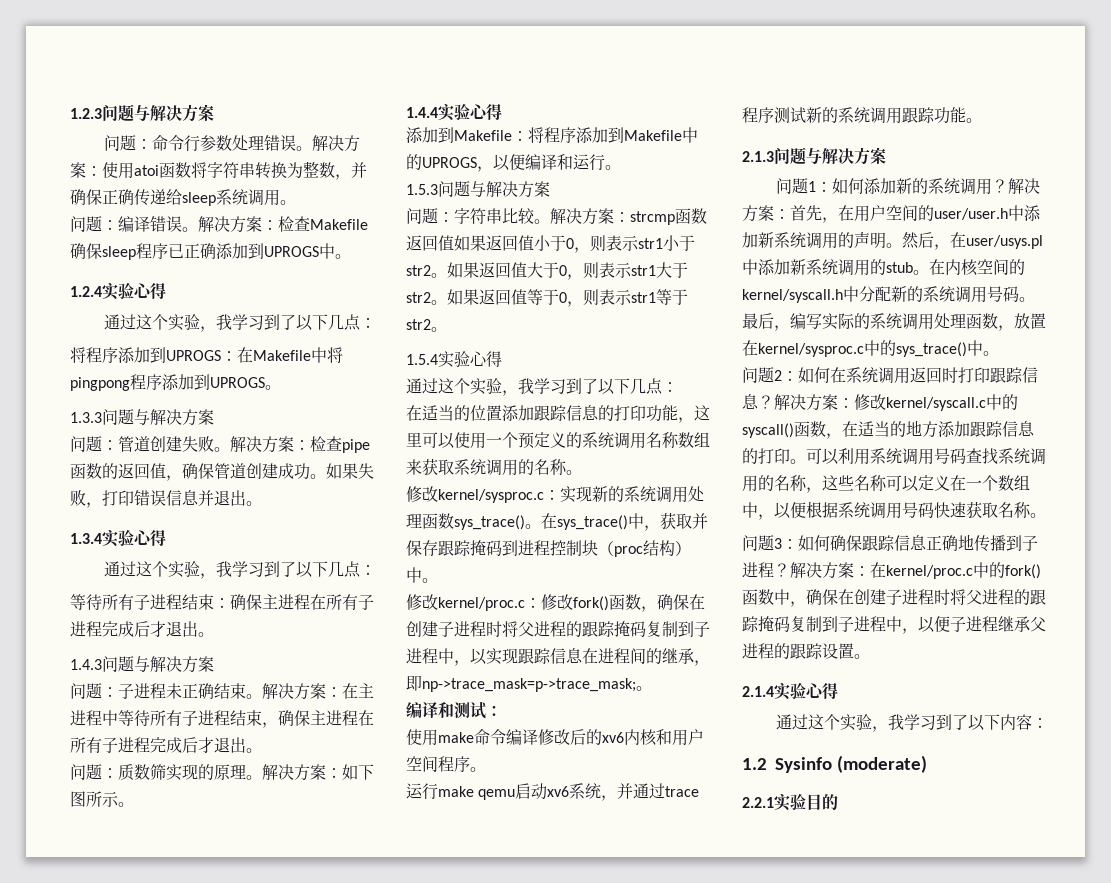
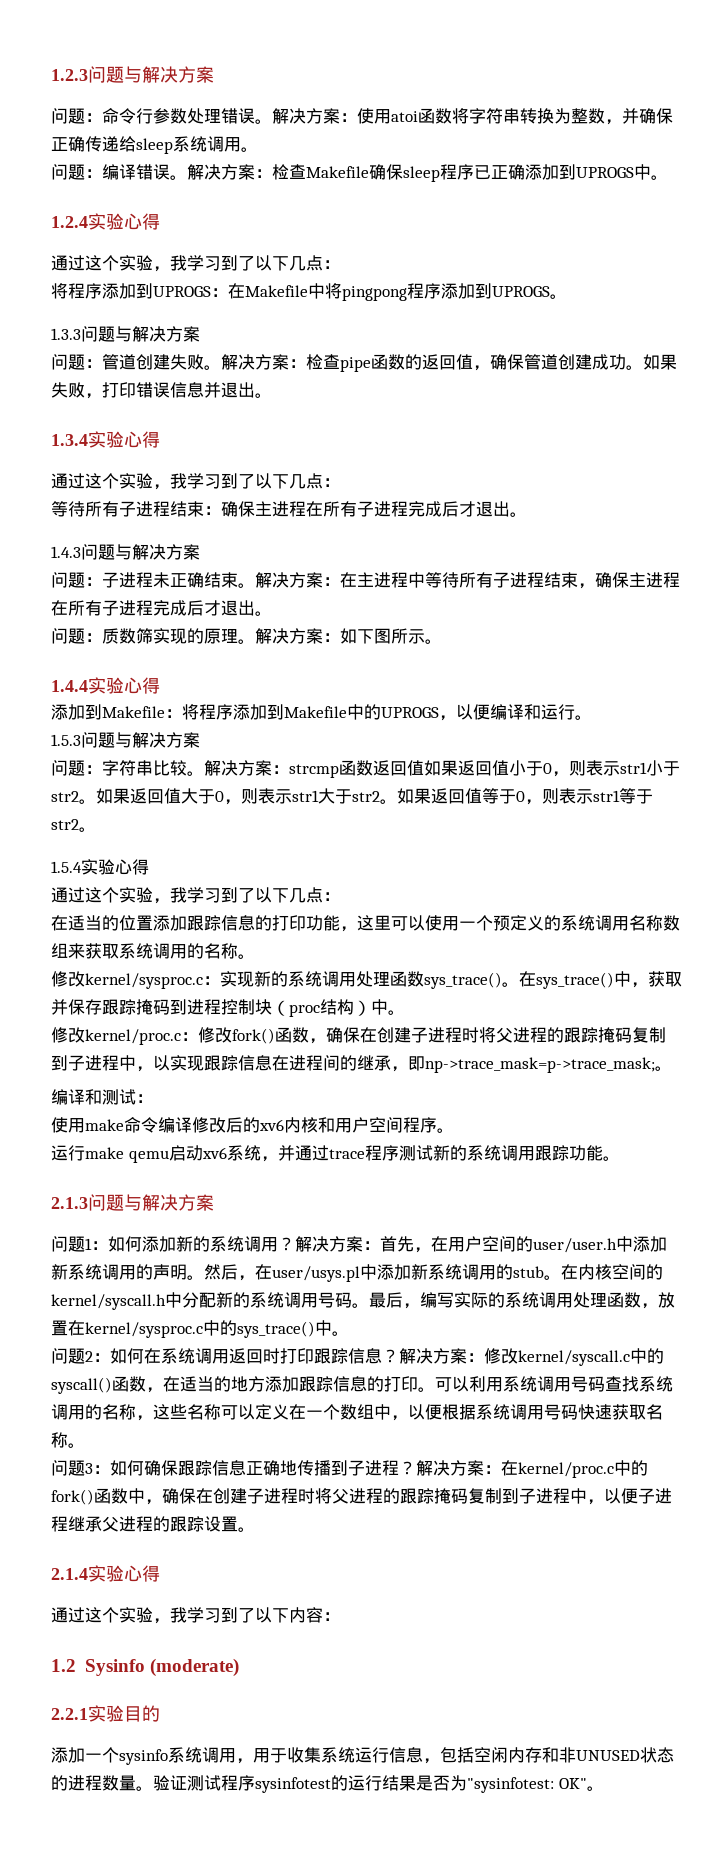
(838, 802) none -> [51,1747,674,1765] [51,1775,604,1793] // 添加一个sysinfo系统调用，用于收集系统运行信息，包括空闲内存和非UNUSED状态的进程数量。验证测试程序sysinfotest的运行结果是否为"sysinfotest: OK"。

